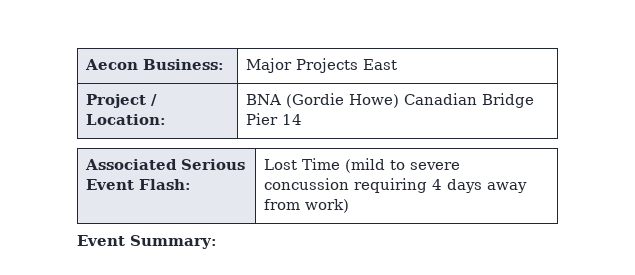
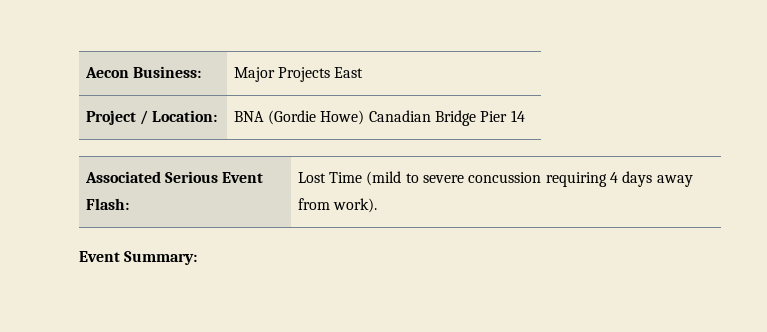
[304,199,349,213] work) -> [333,198,378,213] work).

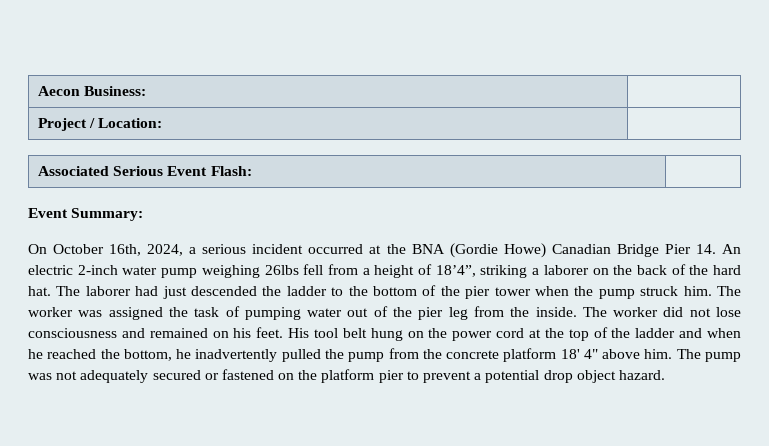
[233,67,364,82] Major Projects East -> (147, 91) none
(218, 116) none -> [38,166,252,176] [28,208,144,221] [28,244,406,256] // Associated Serious Event Flash: | // Event Summary: // On October 16th, 2024, a serious incident occurred at the
[510,110,525,122] [84,171,264,183] [85,198,129,210] [297,171,693,187] [297,198,378,213] [79,251,198,265] 14 // Associated Serious Event Flash: | Lost Time (mild to severe concussion requiring 4 days away from work). // Event Summary: -> [695,244,741,254] [28,264,742,278] [28,285,741,299] [28,306,741,320] [28,327,741,341] [28,348,742,362] [28,369,665,383] 14. An electric 2-inch water pump weighing 26lbs fell from a height of 18’4”, striking a laborer on the back of the hard hat. The laborer had just descended the ladder to the bottom of the pier tower when the pump struck him. The worker was assigned the task of pumping water out of the pier leg from the inside. The worker did not lose consciousness and remained on his feet. His tool belt hung on the power cord at the top of the ladder and when he reached the bottom, he inadvertently pulled the pump from the concrete platform 18' 4" above him. The pump was not adequately secured or fastened on the platform pier to prevent a potential drop object hazard.

